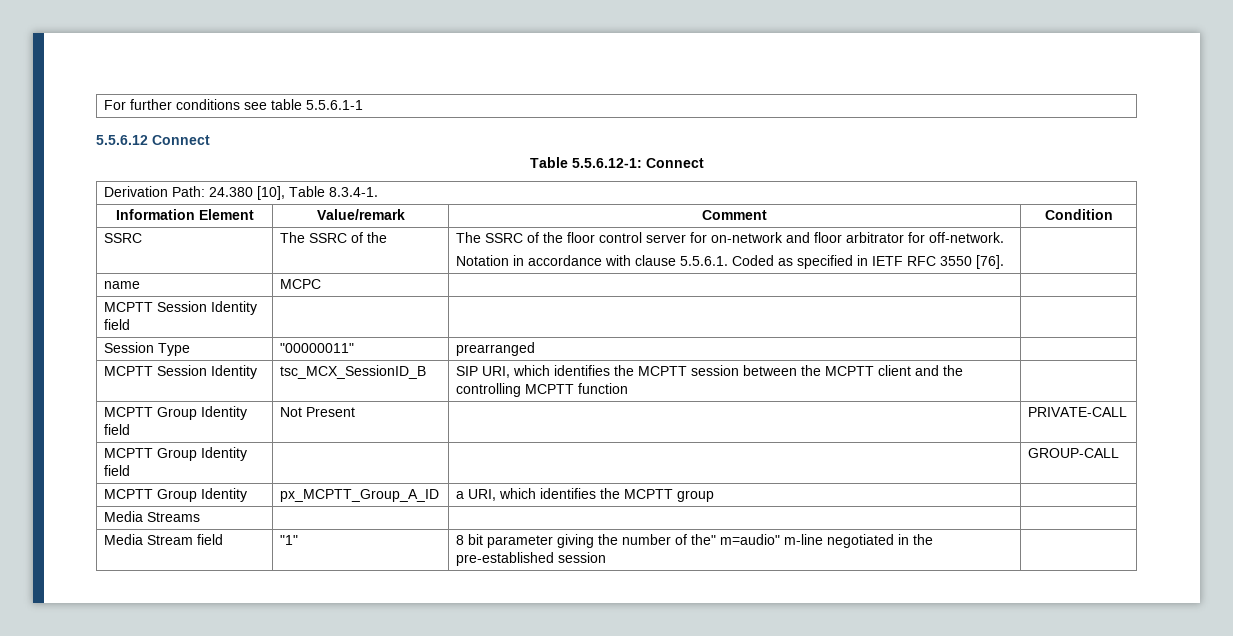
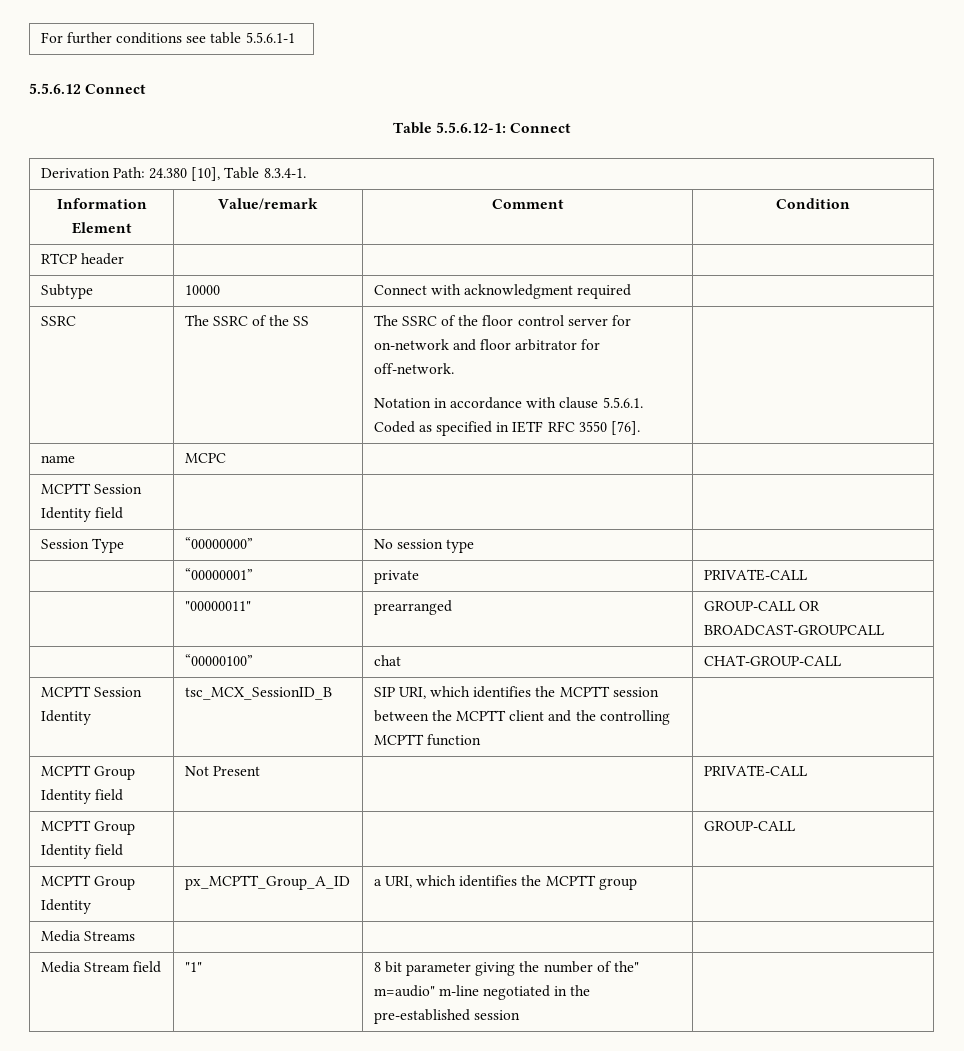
(1113, 214) none -> [40,253,124,265] [40,284,93,299] [184,285,220,295] [373,284,632,299] // RTCP header | | | // Subtype | 10000 | Connect with acknowledgment required |
(387, 237) none -> [293,316,310,326] SS
[279,343,354,353] [455,342,535,356] "00000011" | prearranged | -> [184,537,253,549] [373,539,474,553] [184,568,253,580] [373,570,419,584] [703,569,807,581] [184,601,251,611] [373,600,452,615] [703,601,820,611] [703,624,884,635] [184,654,253,666] [373,655,401,666] [703,655,841,666] “00000000” | No session type | // | “00000001” | private | PRIVATE-CALL // | "00000011" | prearranged | GROUP-CALL OR BROADCAST-GROUPCALL // | “00000100” | chat | CHAT-GROUP-CALL

